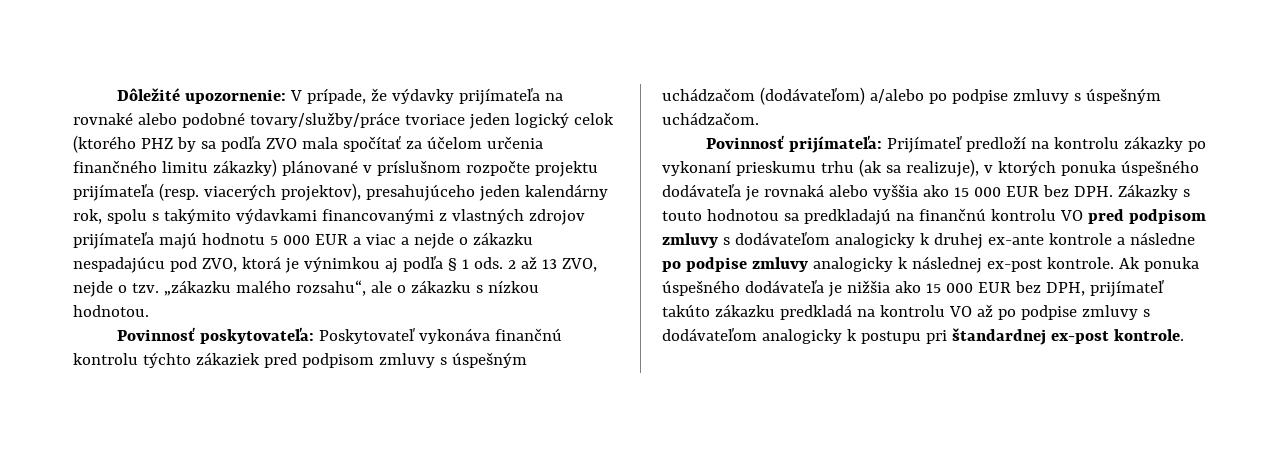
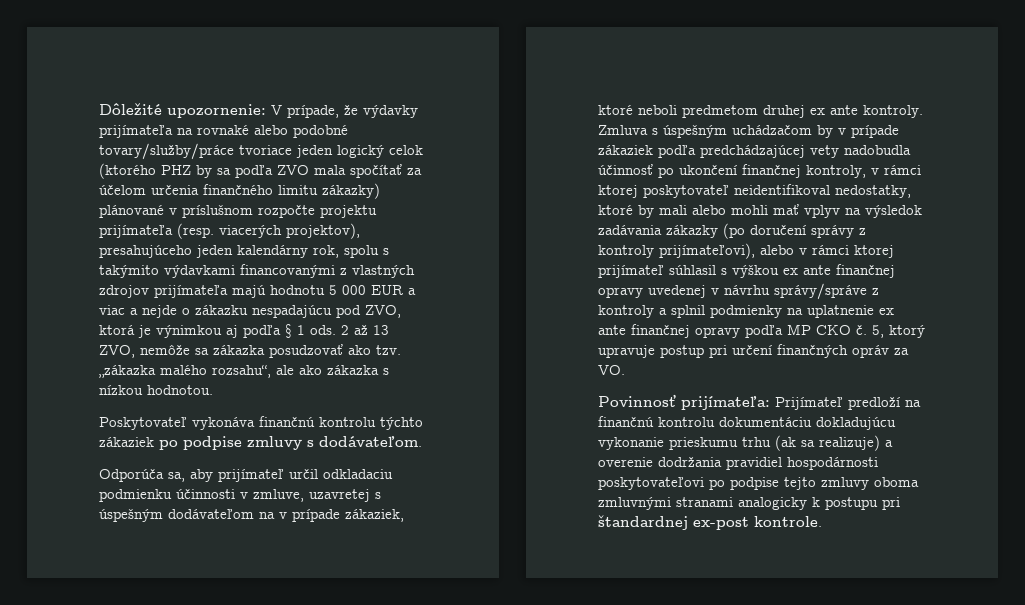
[73,280,231,297] nejde o tzv. „zákazku -> [140,344,401,358] [99,365,156,378] nemôže sa zákazka posudzovať ako tzv. „zákazka
[396,280,471,293] o zákazku -> [299,365,379,375] ako zákazka
[116,327,314,344] Povinnosť poskytovateľa: -> (213, 390) none
[263,352,527,368] [662,87,1161,105] [662,112,759,125] pred podpisom zmluvy s úspešným uchádzačom (dodávateľom) a/alebo po podpise zmluvy s úspešným uchádzačom. -> [159,436,422,450] [99,469,393,482] [99,489,381,502] [99,509,404,522] [598,105,923,118] [598,125,899,138] [598,145,911,158] [598,164,921,178] [598,184,911,198] [598,204,922,218] [598,223,866,239] [598,243,894,259] [598,264,895,278] [598,283,879,300] [598,305,894,318] [598,324,925,338] [598,344,909,358] [598,365,625,375] po podpise zmluvy s dodávateľom. // Odporúča sa, aby prijímateľ určil odkladaciu podmienku účinnosti v zmluve, uzavretej s úspešným dodávateľom na v prípade zákaziek, ktoré neboli predmetom druhej ex ante kontroly. Zmluva s úspešným uchádzačom by v prípade zákaziek podľa predchádzajúcej vety nadobudla účinnosť po ukončení finančnej kontroly, v rámci ktorej poskytovateľ neidentifikoval nedostatky, ktoré by mali alebo mohli mať vplyv na výsledok zadávania zákazky (po doručení správy z kontroly prijímateľovi), alebo v rámci ktorej prijímateľ súhlasil s výškou ex ante finančnej opravy uvedenej v návrhu správy/správe z kontroly a splnil podmienky na uplatnenie ex ante finančnej opravy podľa MP CKO č. 5, ktorý upravuje postup pri určení finančných opráv za VO.
[1053,136,1206,152] [662,159,1199,177] [662,183,1190,201] [662,208,1206,225] [662,231,1195,249] [662,256,1199,273] [662,279,1164,297] [662,304,1150,320] [662,327,757,341] kontrolu zákazky po vykonaní prieskumu trhu (ak sa realizuje), v ktorých ponuka úspešného dodávateľa je rovnaká alebo vyššia ako 15 000 EUR bez DPH. Zákazky s touto hodnotou sa predkladajú na finančnú kontrolu VO pred podpisom zmluvy s dodávateľom analogicky k druhej ex-ante kontrole a následne po podpise zmluvy analogicky k následnej ex-post kontrole. Ak ponuka úspešného dodávateľa je nižšia ako 15 000 EUR bez DPH, prijímateľ takúto zákazku predkladá na kontrolu VO až po podpise zmluvy s dodávateľom -> [598,416,896,430] [598,435,893,451] [598,457,878,470] [598,477,919,490] [598,497,733,510] finančnú kontrolu dokumentáciu dokladujúcu vykonanie prieskumu trhu (ak sa realizuje) a overenie dodržania pravidiel hospodárnosti poskytovateľovi po podpise tejto zmluvy oboma zmluvnými stranami

